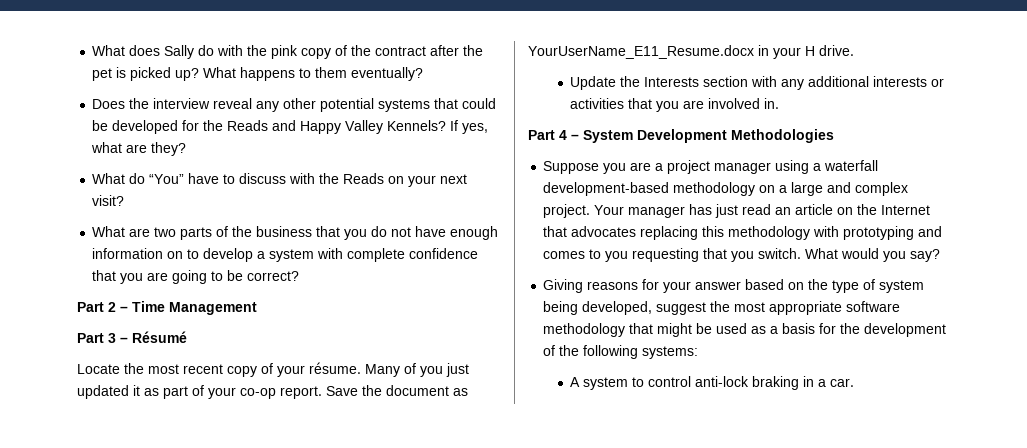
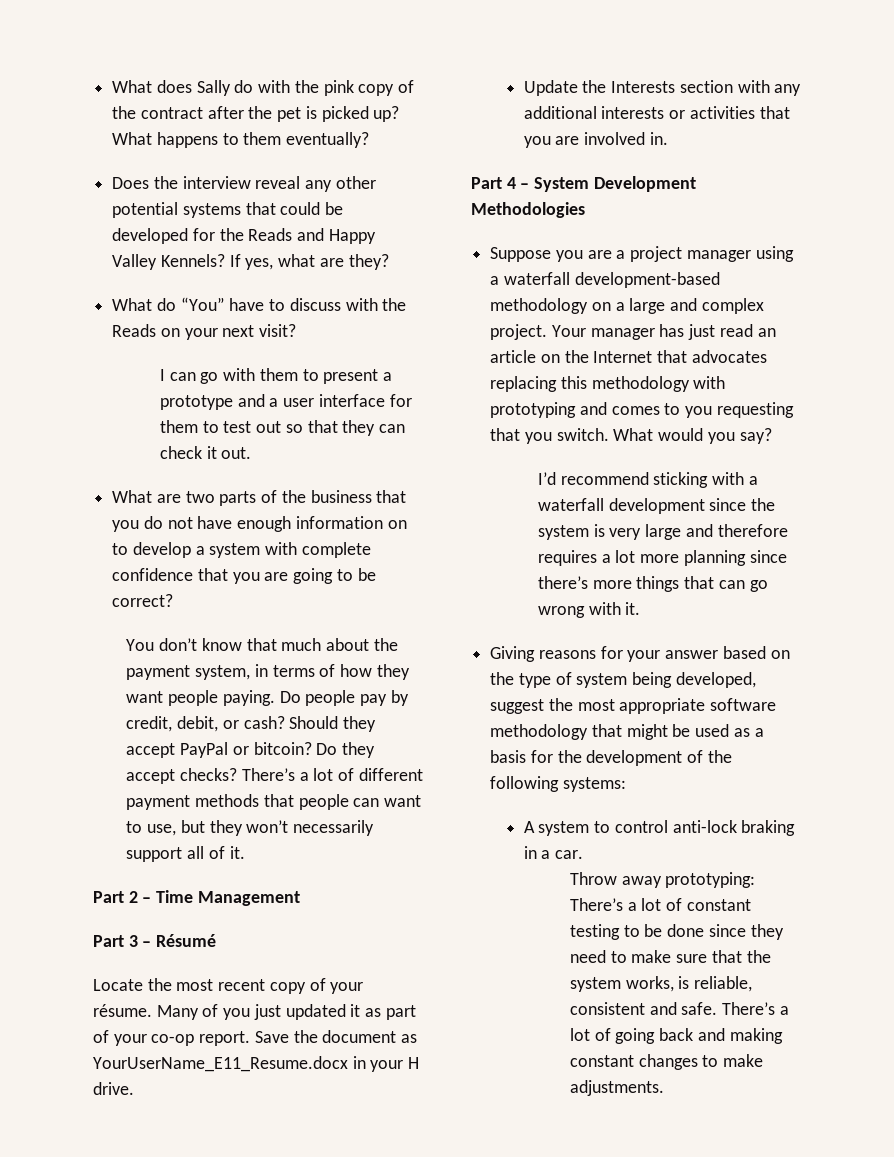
(125, 200) none -> [159,368,392,384] [159,394,412,410] [159,420,405,436] [159,446,252,459] // I can go with them to present a prototype and a user interface for them to test out so that they can check it out.
(300, 276) none -> [126,638,398,651] [126,664,410,680] [126,690,409,706] [126,716,377,732] [126,742,376,758] [126,768,423,784] [126,794,422,810] [126,820,375,836] [126,846,245,862] // You don’t know that much about the payment system, in terms of how they want people paying. Do people pay by credit, debit, or cash? Should they accept PayPal or bitcoin? Do they accept checks? There’s a lot of different payment methods that people can want to use, but they won’t necessarily support all of it.
(941, 255) none -> [537,472,758,488] [537,498,776,514] [537,524,788,540] [537,550,787,566] [537,576,768,592] [537,602,641,618] // I’d recommend sticking with a waterfall development since the system is very large and therefore requires a lot more planning since there’s more things that can go wrong with it.
(855, 382) none -> [570,872,756,888] [570,898,751,911] [570,924,784,940] [570,950,771,963] [570,976,753,992] [570,1002,789,1015] [570,1028,783,1044] [570,1054,764,1070] [570,1080,664,1096] // Throw away prototyping: There’s a lot of constant testing to be done since they need to make sure that the system works, is reliable, consistent and safe. There’s a lot of going back and making constant changes to make adjustments.

